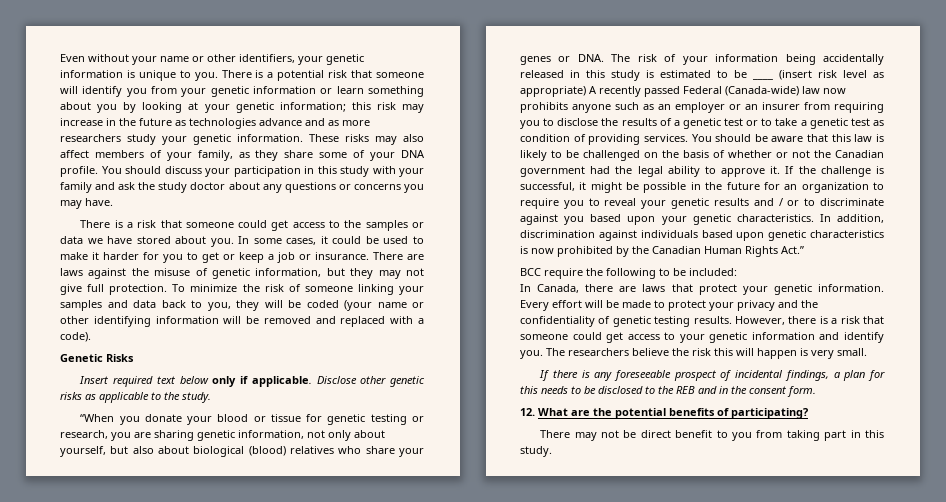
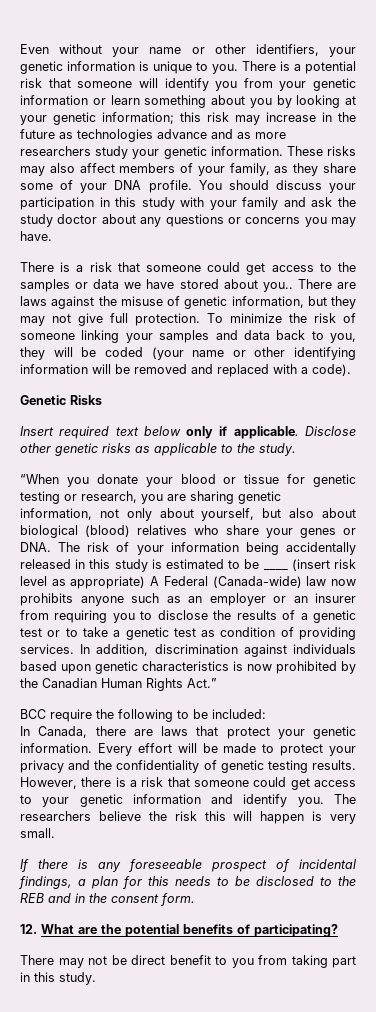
[210,236,425,247] [60,252,369,263] you. In some cases, it could be used to make it harder for you to get or keep a job or insurance. -> [262,282,293,292] you..
[599,86,680,97] recently passed -> (160, 581) none
[691,134,884,142] [520,150,884,161] [520,166,884,177] [520,182,884,193] [520,198,884,209] [520,214,814,225] You should be aware that this law is likely to be challenged on the basis of whether or not the Canadian government had the legal ability to approve it. If the challenge is successful, it might be possible in the future for an organization to require you to reveal your genetic results and / or to discriminate against you based upon your genetic characteristics. -> (74, 649) none

